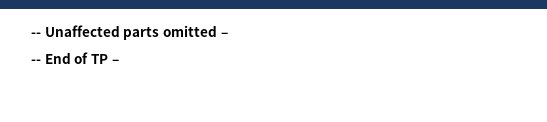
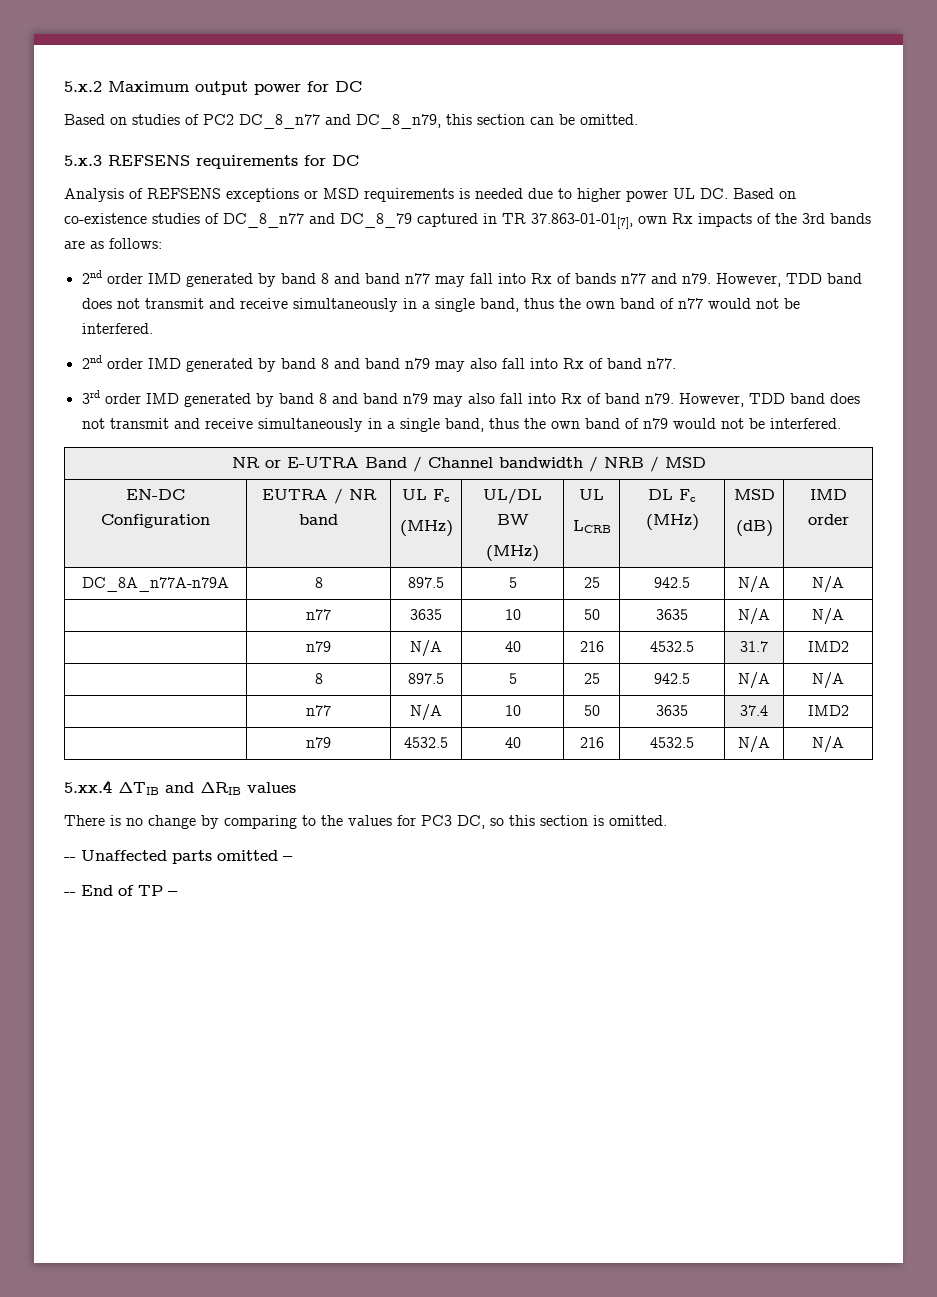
(31, 34) none -> [64,81,362,95] [64,114,638,129] [64,155,359,169] [64,188,796,202] [64,213,871,229] [64,238,162,249] [81,270,862,287] [81,298,800,312] [81,323,153,334] [81,355,676,372] [81,390,860,407] [81,418,841,432] [231,456,706,472] [126,489,185,500] [101,514,210,528] [261,488,377,504] [299,514,338,525] [402,489,450,502] [399,520,453,537] [483,488,542,504] [496,514,529,525] [486,545,539,562] [579,489,604,500] [572,520,611,533] [648,489,696,502] [645,514,699,531] [733,489,775,500] [735,520,773,537] [809,489,847,500] [807,514,849,525] [82,577,229,592] [314,577,323,588] [408,577,444,588] [508,577,517,588] [583,577,600,588] [654,577,690,588] [738,576,770,593] [812,576,844,593] [306,609,331,620] [410,609,442,620] [504,609,521,620] [583,609,600,620] [656,609,688,620] [738,608,770,625] [812,608,844,625] [306,641,331,652] [410,640,442,657] [504,641,521,652] [579,641,604,652] [650,641,694,652] [740,641,768,652] [807,641,849,652] [314,673,323,684] [408,673,444,684] [508,673,517,684] [583,673,600,684] [654,673,690,684] [738,672,770,689] [812,672,844,689] [306,705,331,716] [410,704,442,721] [504,705,521,716] [583,705,600,716] [656,705,688,716] [740,705,768,716] [807,705,849,716] [306,737,331,748] [404,737,448,748] [504,737,521,748] [579,737,604,748] [650,737,694,748] [738,736,770,753] [812,736,844,753] [64,780,296,795] [64,815,667,829] 5.x.2 Maximum output power for DC // Based on studies of PC2 DC_8_n77 and DC_8_n79, this section can be omitted. // 5.x.3 REFSENS requirements for DC // Analysis of REFSENS exceptions or MSD requirements is needed due to higher power UL DC. Based on co-existence studies of DC_8_n77 and DC_8_79 captured in TR 37.863-01-01[7], own Rx impacts of the 3rd bands are as follows: // 2nd order IMD generated by band 8 and band n77 may fall into Rx of bands n77 and n79. However, TDD band does not transmit and receive simultaneously in a single band, thus the own band of n77 would not be interfered. // 2nd order IMD generated by band 8 and band n79 may also fall into Rx of band n77. // 3rd order IMD generated by band 8 and band n79 may also fall into Rx of band n79. However, TDD band does not transmit and receive simultaneously in a single band, thus the own band of n79 would not be interfered. // NR or E-UTRA Band / Channel bandwidth / NRB / MSD // EN-DC Configuration | EUTRA / NR band | UL Fc // (MHz) | UL/DL BW // (MHz) | UL // LCRB | DL Fc (MHz) | MSD // (dB) | IMD order // DC_8A_n77A-n79A | 8 | 897.5 | 5 | 25 | 942.5 | N/A | N/A // | n77 | 3635 | 10 | 50 | 3635 | N/A | N/A // | n79 | N/A | 40 | 216 | 4532.5 | 31.7 | IMD2 // | 8 | 897.5 | 5 | 25 | 942.5 | N/A | N/A // | n77 | N/A | 10 | 50 | 3635 | 37.4 | IMD2 // | n79 | 4532.5 | 40 | 216 | 4532.5 | N/A | N/A // 5.xx.4 ∆TIB and ∆RIB values // There is no change by comparing to the values for PC3 DC, so this section is omitted. //

